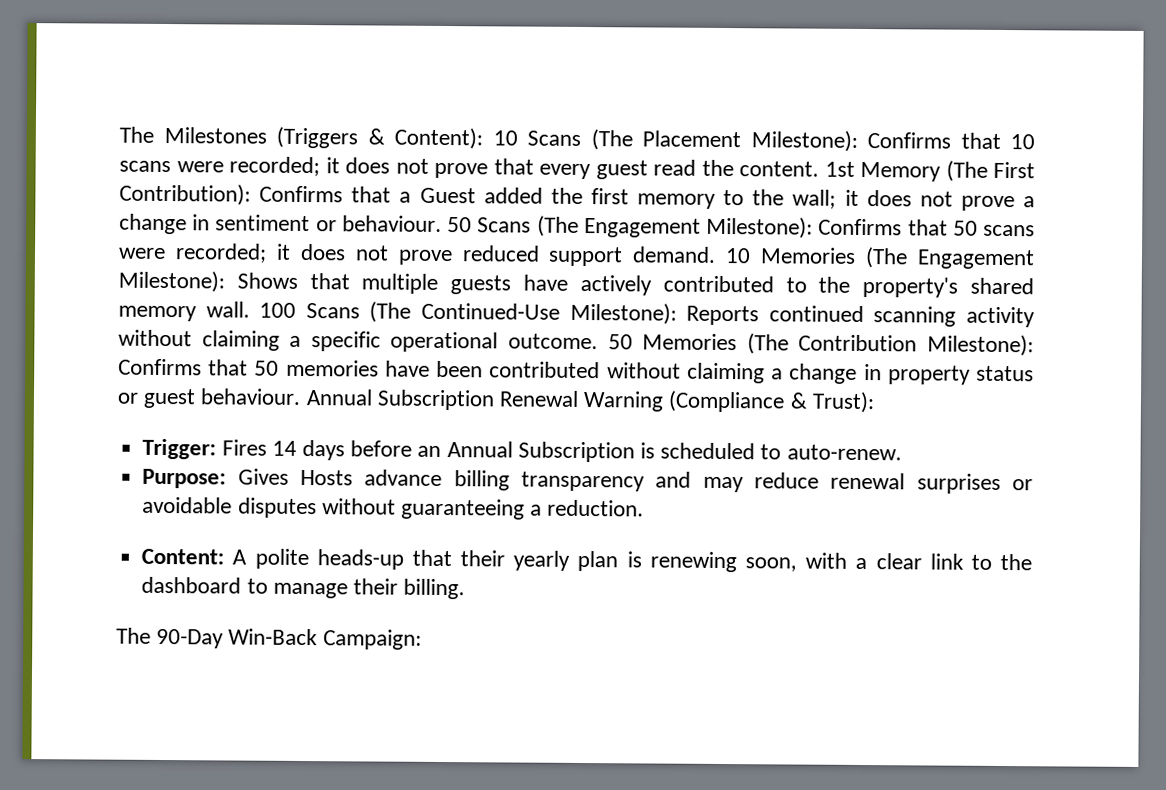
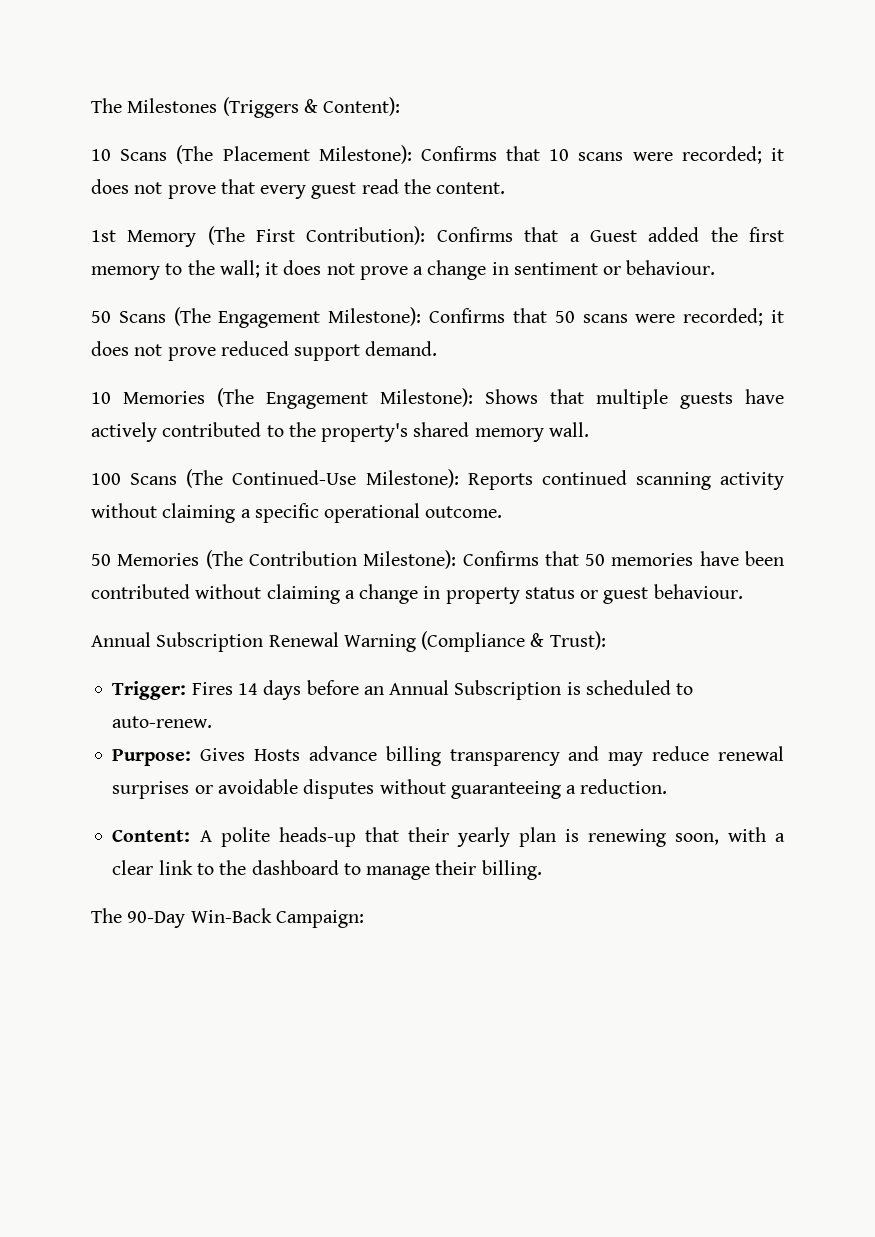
(483, 138) none -> (401, 106) //
(819, 169) none -> (506, 188) //
(442, 223) none -> (716, 267) //
(717, 254) none -> (438, 348) //
(250, 309) none -> (589, 429) //
(598, 341) none -> (503, 512) //
(302, 396) none -> (743, 591) //

